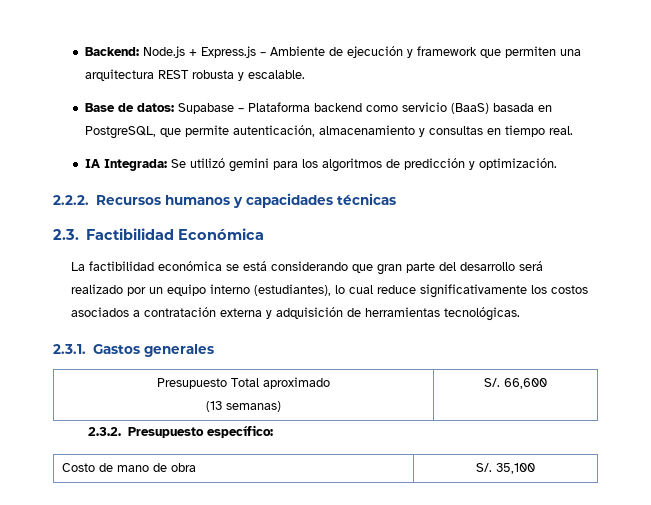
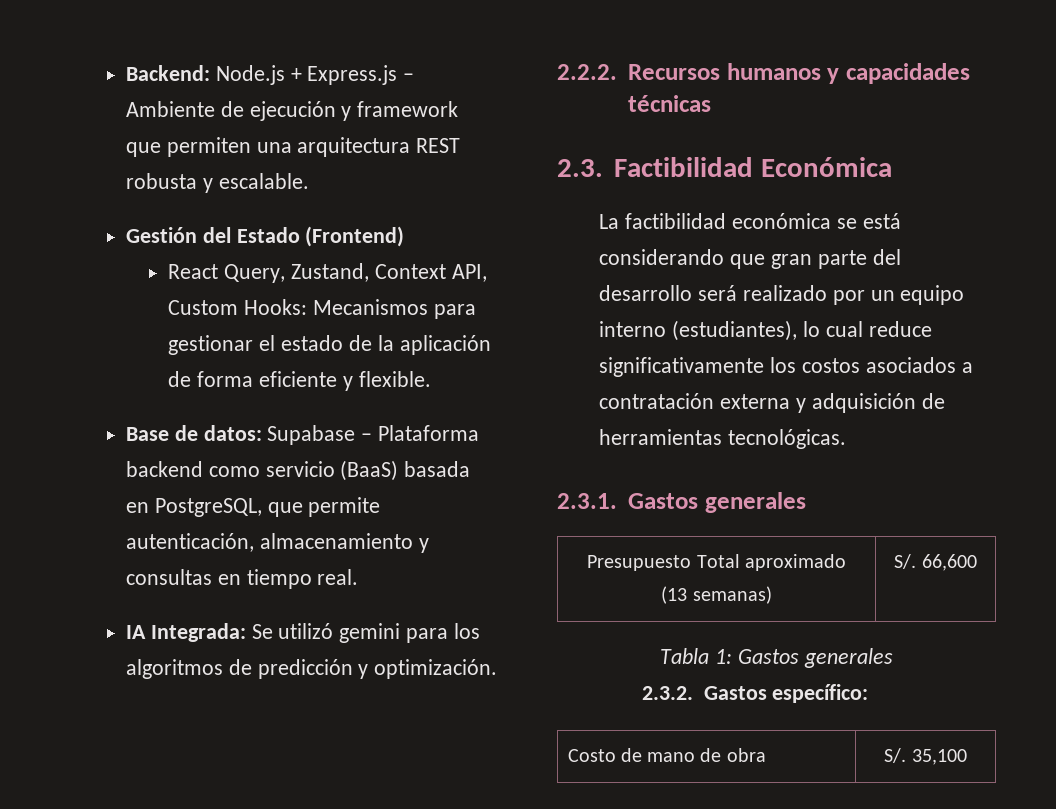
(305, 74) none -> [126,226,405,247] [168,263,487,283] [168,299,476,319] [168,335,491,355] [168,371,431,391] // Gestión del Estado (Frontend) // React Query, Zustand, Context API, Custom Hooks: Mecanismos para gestionar el estado de la aplicación de forma eficiente y flexible.
(547, 383) none -> [660,648,893,668] // Tabla 1: Gastos generales
[127,427,204,438] Presupuesto -> [703,686,767,700] Gastos

